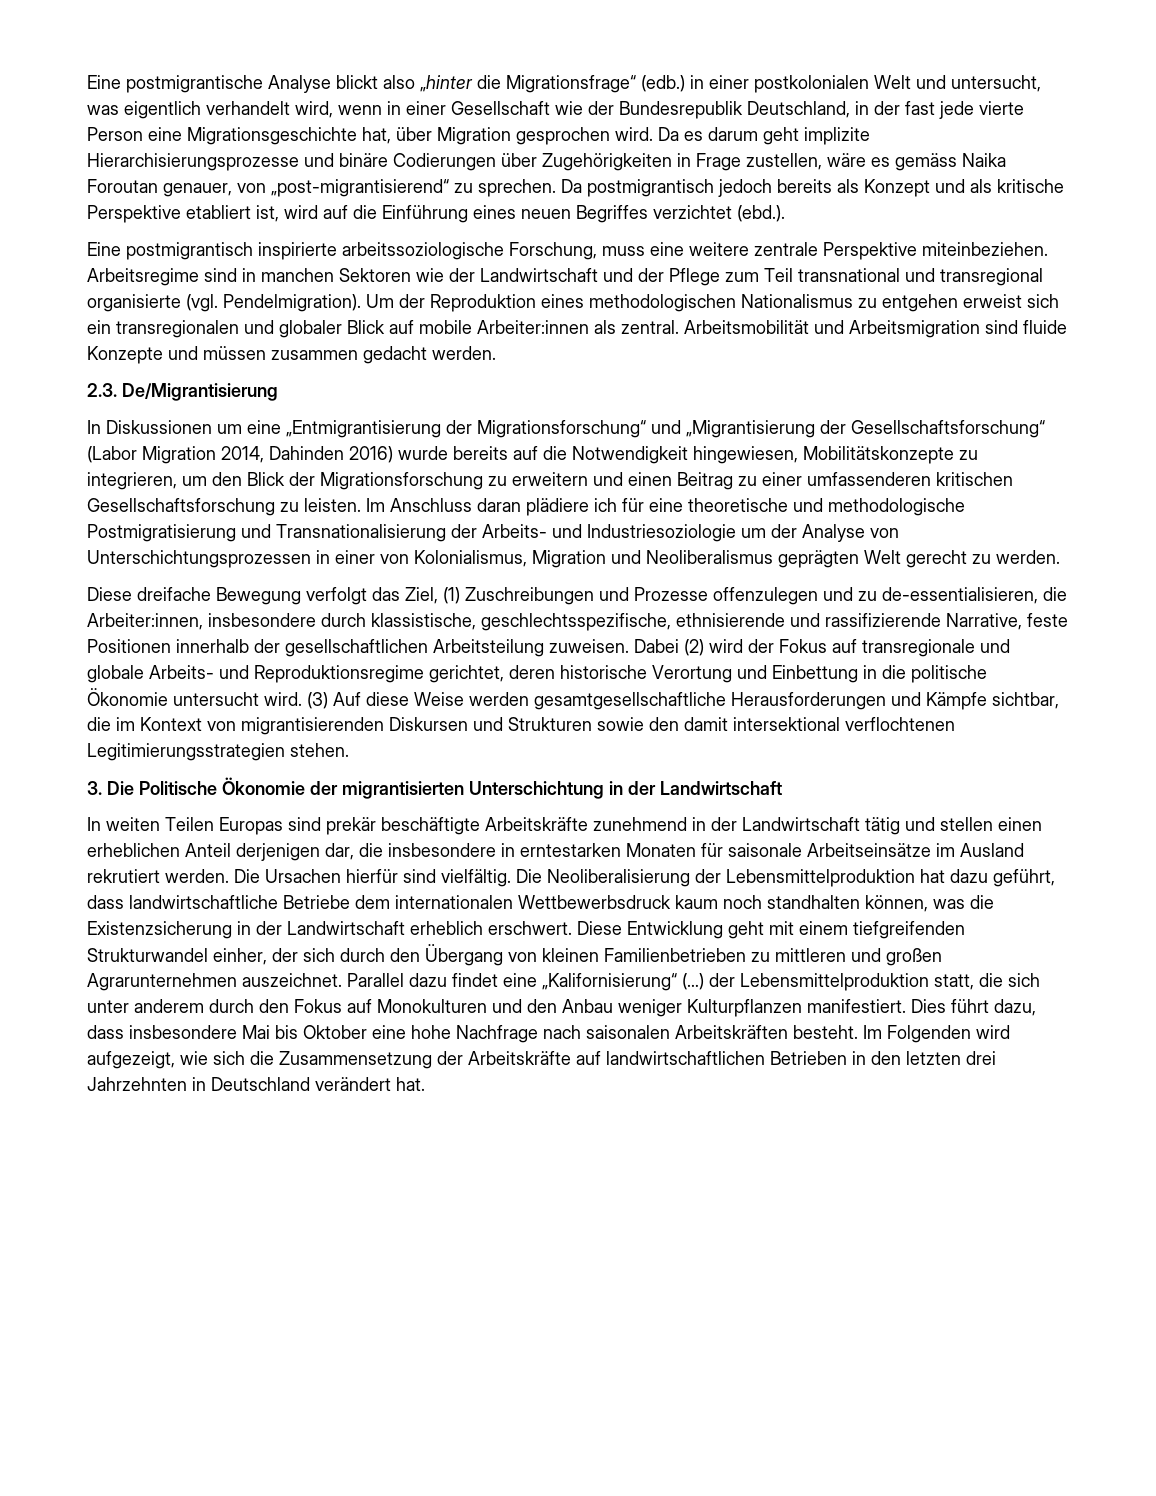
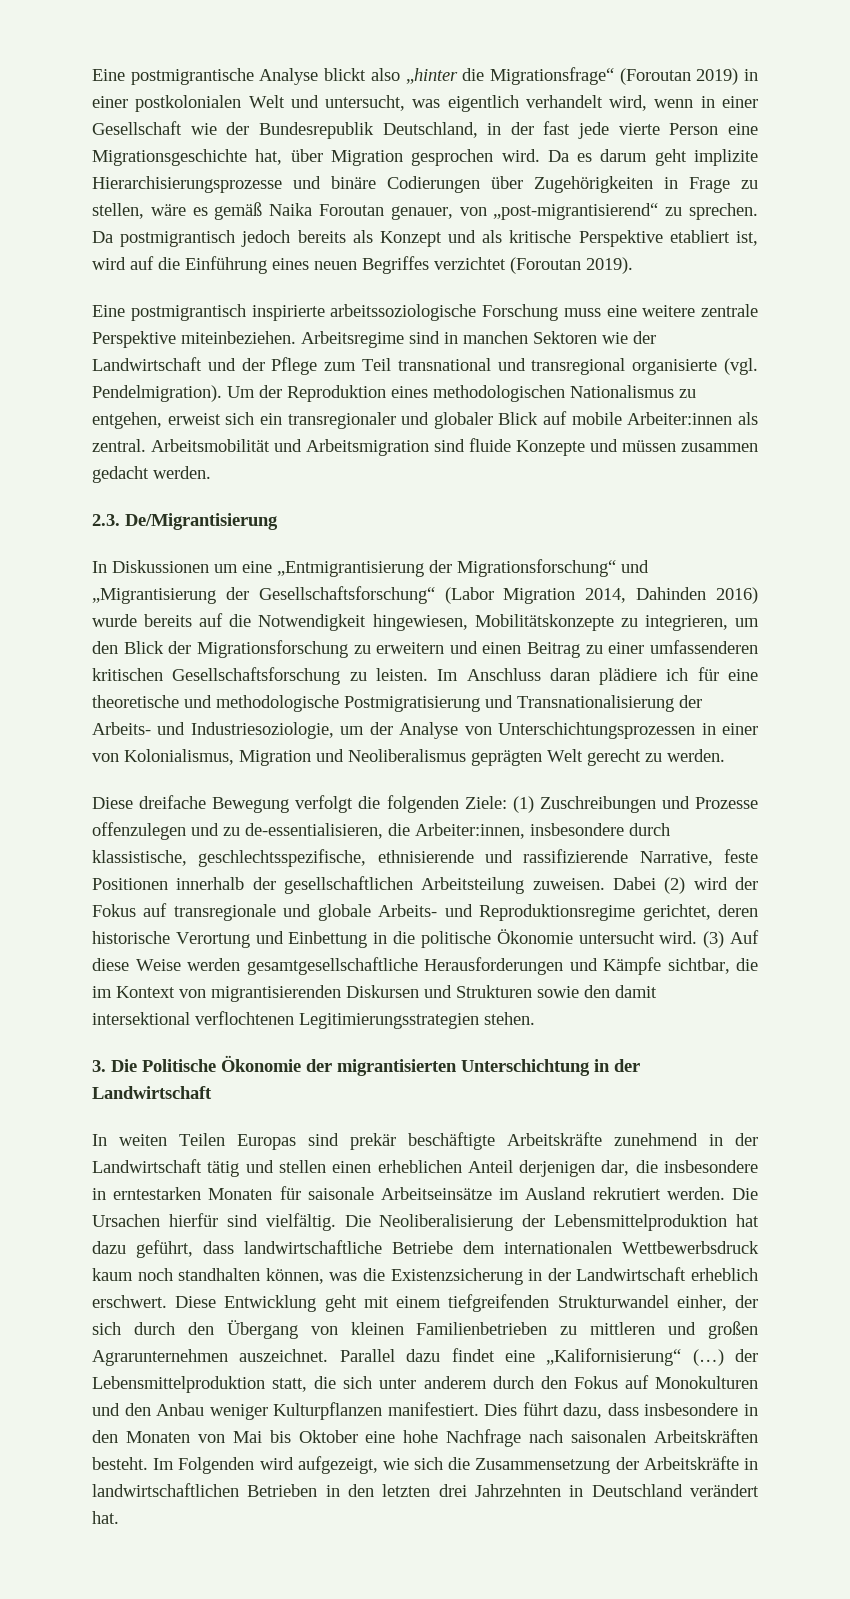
[641,75,685,92] (edb.) -> [619,68,739,85] (Foroutan 2019)
[746,153,822,170] zustellen, -> [741,180,758,189] [92,203,144,219] zu stellen,
[895,153,957,171] gemäss -> [214,202,263,220] gemäß
[737,205,785,222] (ebd.). -> [510,257,633,274] (Foroutan 2019).
[509,242,597,260] Forschung, -> [482,304,558,321] Forschung
[882,294,958,312] entgehen -> [92,412,162,429] entgehen,
[116,320,239,338] transregionalen -> [287,412,396,429] transregionaler
[587,524,736,542] Industriesoziologie -> [190,722,334,739] Industriesoziologie,
[372,587,438,604] das Ziel, -> [358,795,507,813] die folgenden Ziele:
(237, 1032) none -> [743,1404,758,1416] [92,1430,225,1443] in den Monaten von
[576,1051,601,1065] auf -> [743,1458,758,1470] in

